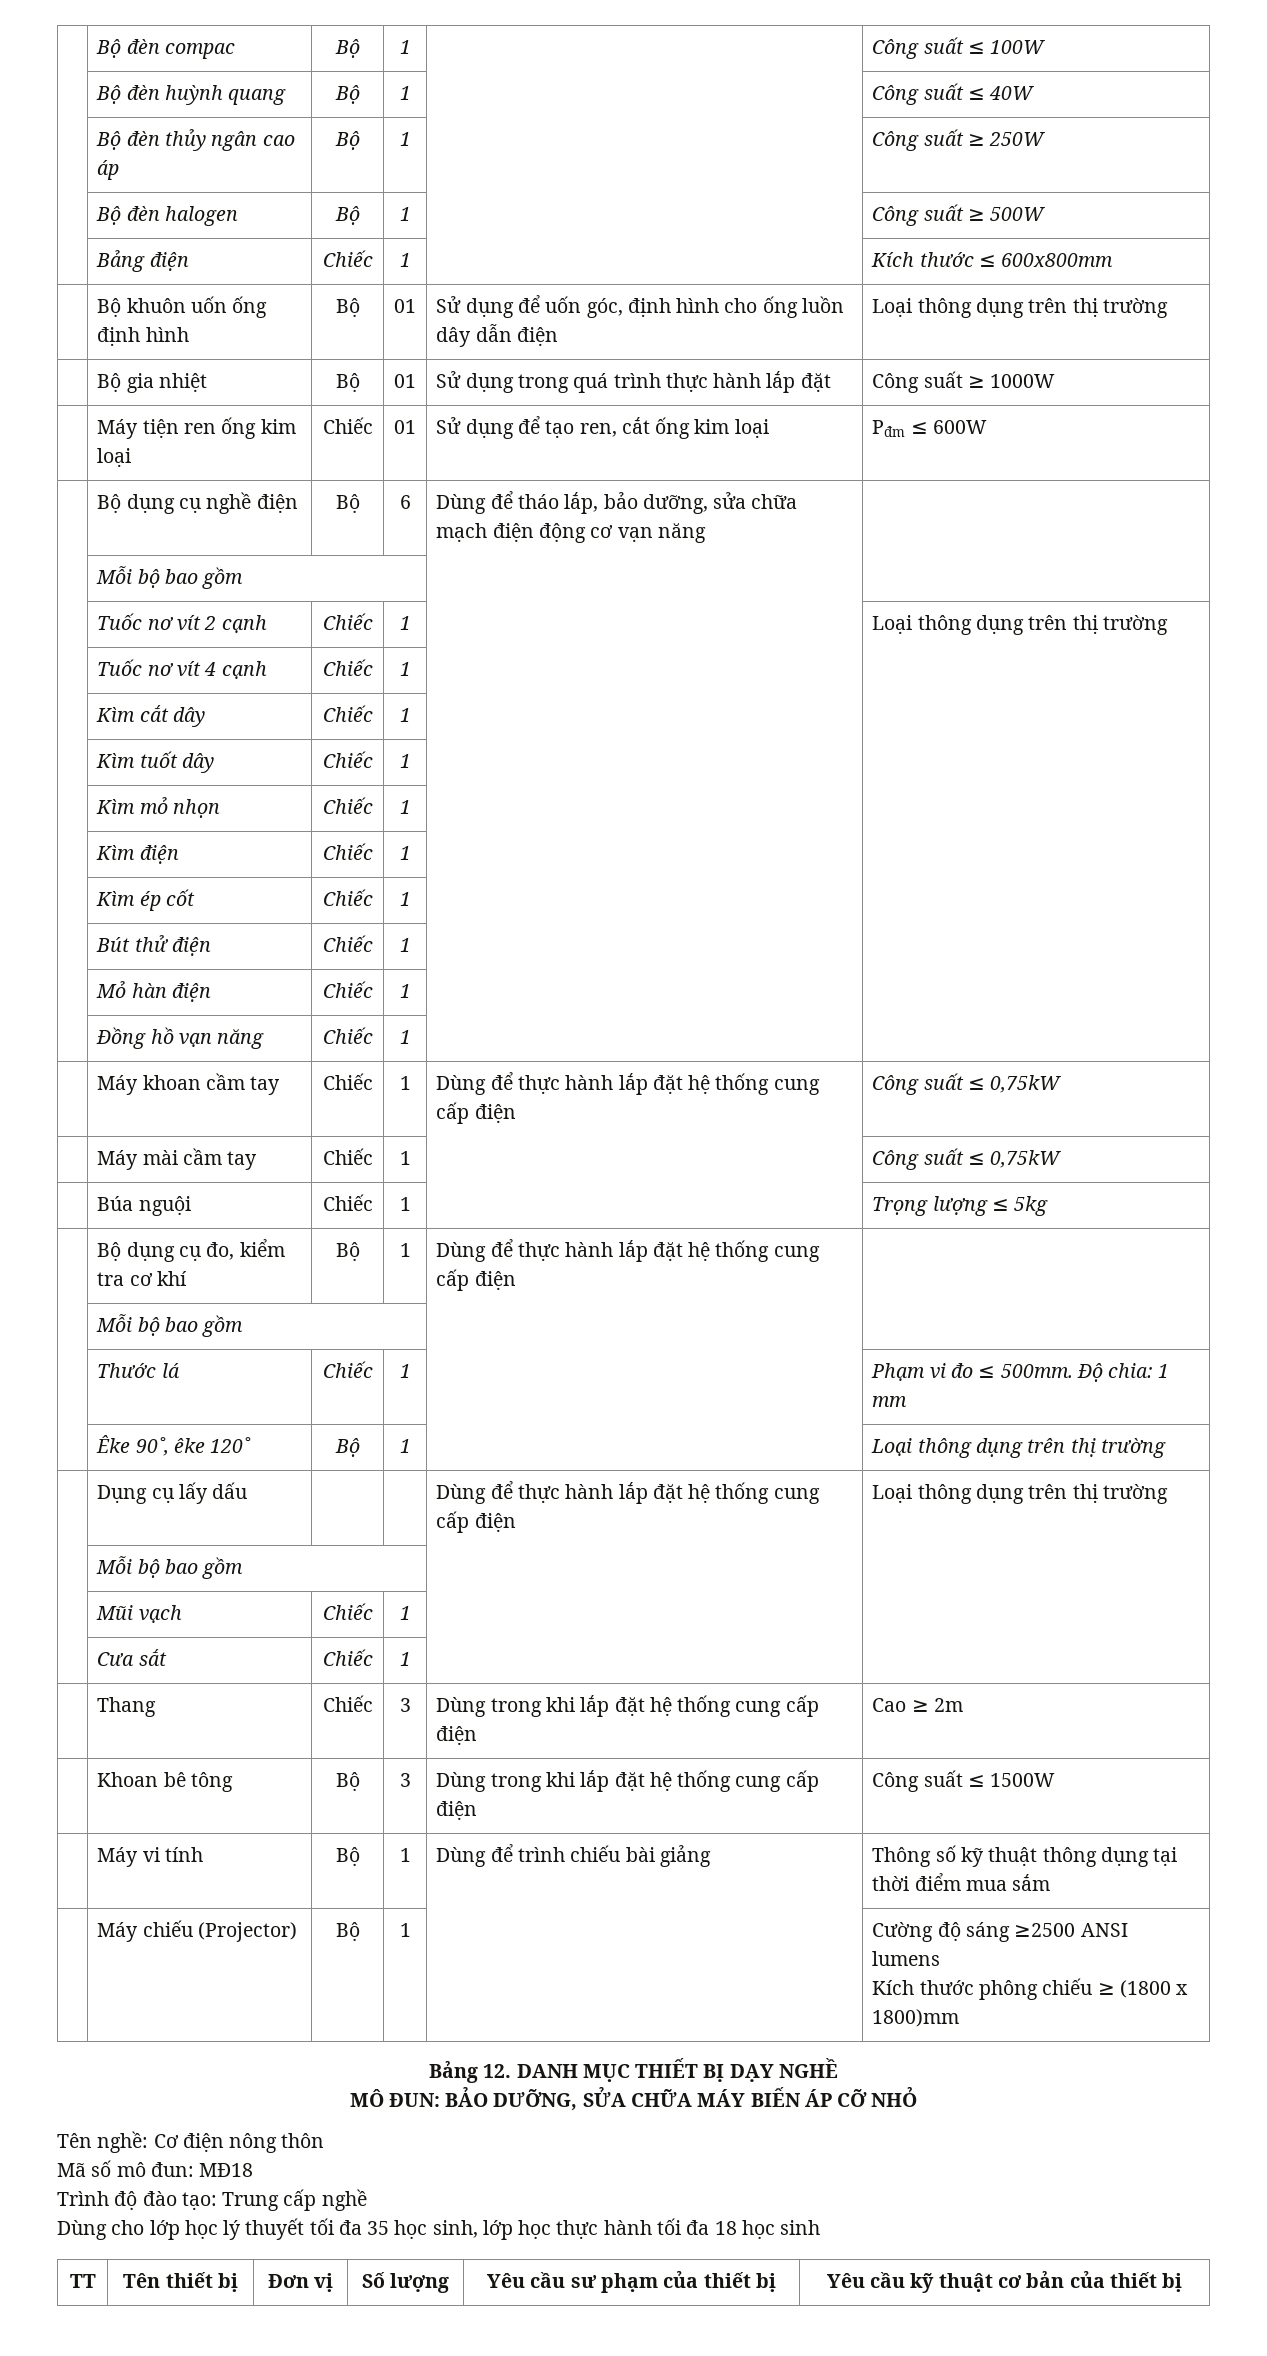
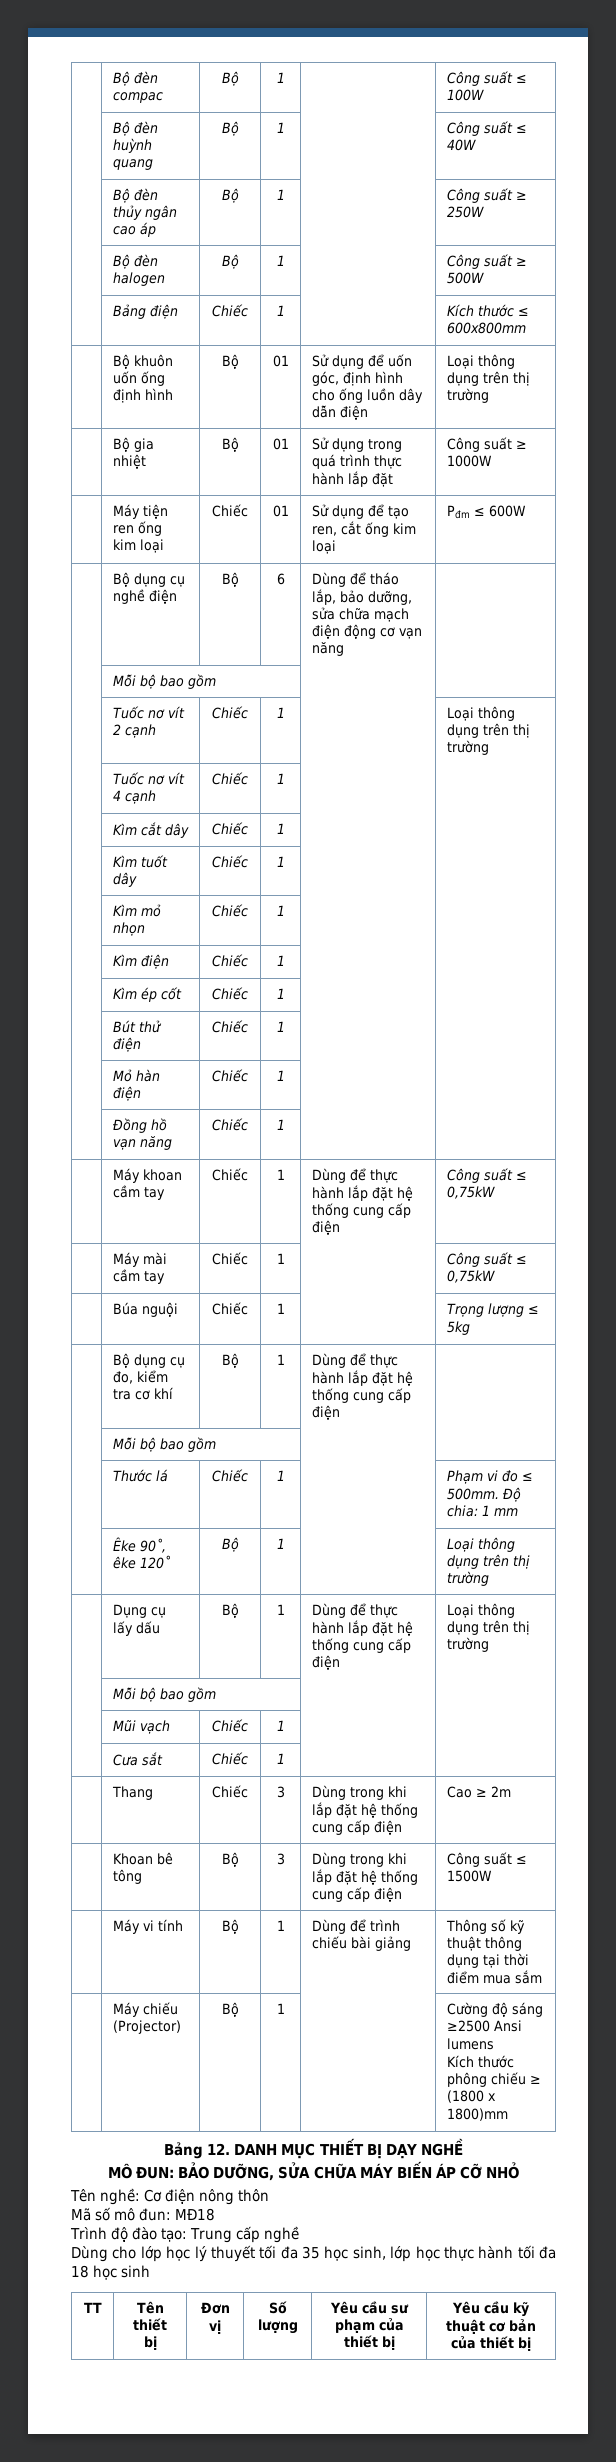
(248, 1490) | -> [221,1603,239,1618] [276,1604,285,1615] Bộ | 1
[1080,1923,1128,1937] ANSI -> [493,2020,522,2032] Ansi

